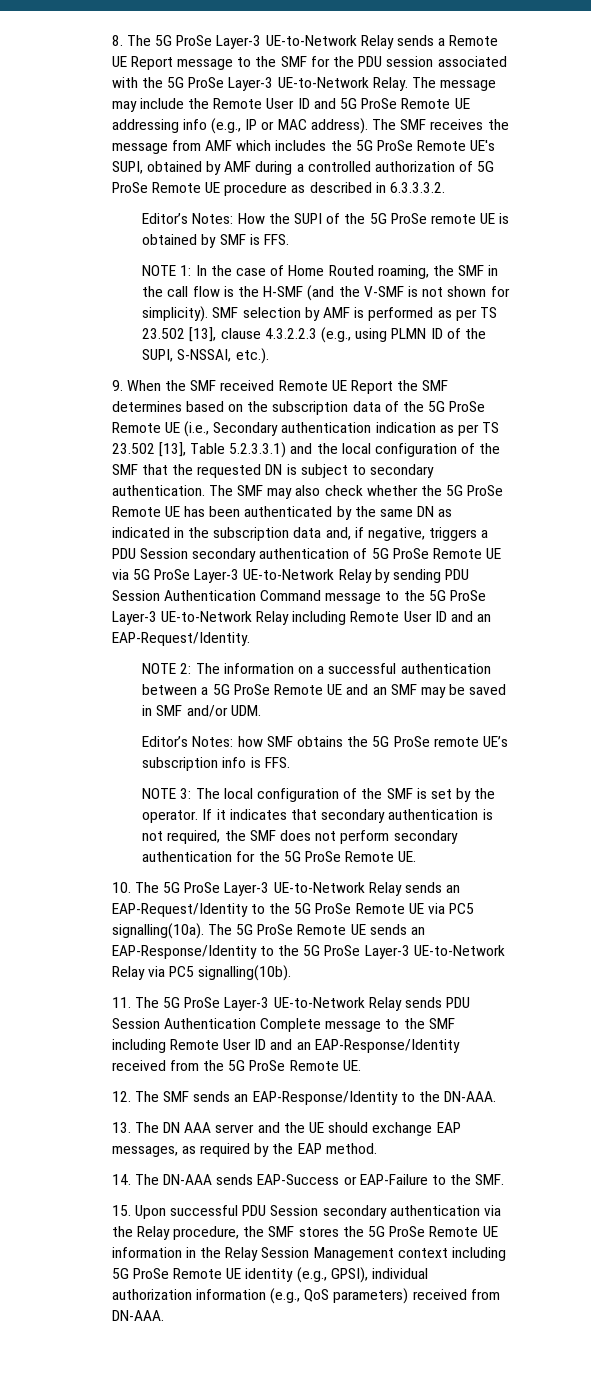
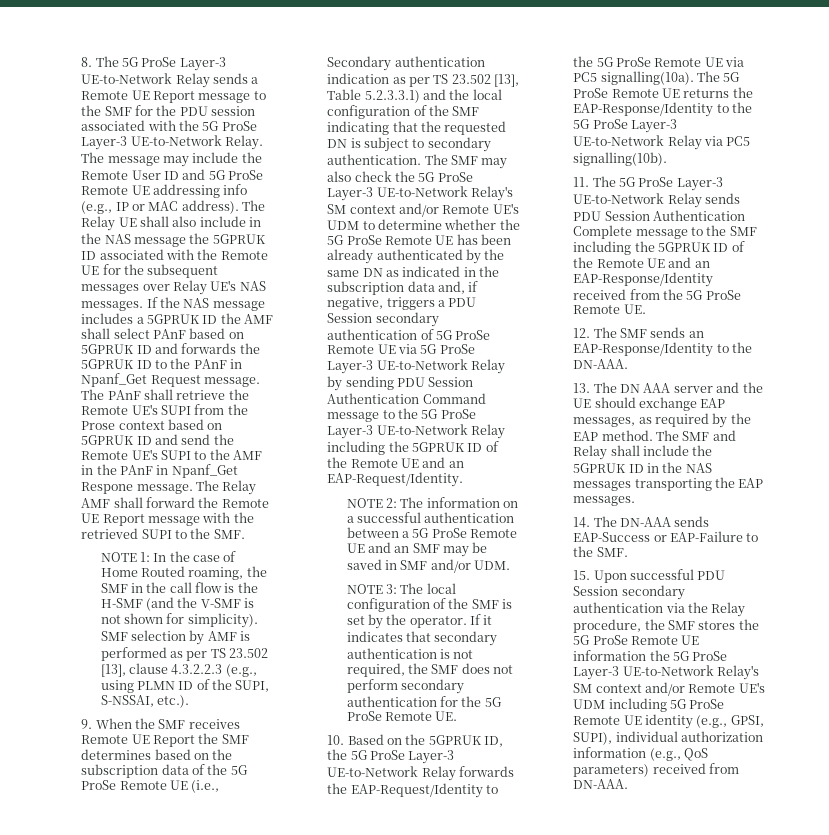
[400,119,509,130] [111,140,496,154] [111,161,495,175] [111,182,445,196] [142,213,510,224] [142,234,290,248] SMF receives the message from AMF which includes the 5G ProSe Remote UE's SUPI, obtained by AMF during a controlled authorization of 5G ProSe Remote UE procedure as described in 6.3.3.3.2. // Editor’s Notes: How the SUPI of the 5G ProSe remote UE is obtained by SMF is FFS. -> [81,216,262,231] [81,233,266,247] [81,249,268,260] [81,264,219,278] [81,280,266,295] [81,297,265,311] [81,313,274,324] [81,328,244,339] [81,343,260,354] [81,358,243,369] [81,373,261,387] [81,389,249,400] [81,404,248,415] [81,419,223,430] [81,434,234,445] [81,449,263,460] [81,464,238,478] [81,480,257,495] [81,497,269,508] [81,512,254,526] [81,528,245,539] Relay UE shall also include in the NAS message the 5GPRUK ID associated with the Remote UE for the subsequent messages over Relay UE's NAS messages. If the NAS message includes a 5GPRUK ID the AMF shall select PAnF based on 5GPRUK ID and forwards the 5GPRUK ID to the PAnF in Npanf_Get Request message. The PAnF shall retrieve the Remote UE's SUPI from the Prose context based on 5GPRUK ID and send the Remote UE's SUPI to the AMF in the PAnF in Npanf_Get Respone message. The Relay AMF shall forward the Remote UE Report message with the retrieved SUPI to the SMF.
[220,380,275,391] received -> [188,719,240,729] receives
(138, 469) none -> [327,121,390,135] indicating
(363, 490) none -> [395,171,473,182] [327,186,514,201] [327,203,519,217] [327,219,443,230] the 5G ProSe Layer-3 UE-to-Network Relay's SM context and/or Remote UE's UDM to determine
(241, 511) none -> [327,249,374,264] already
[350,611,447,622] Remote User ID -> [388,441,499,452] [327,457,420,468] the 5GPRUK ID of the Remote UE
[142,736,508,747] [142,757,290,771] // Editor’s Notes: how SMF obtains the 5G ProSe remote UE’s subscription info is FFS. -> (511, 565) none
[134,882,461,896] The 5G ProSe Layer-3 UE-to-Network Relay sends an -> [347,734,504,747] [327,749,455,764] [327,766,515,781] [327,783,348,794] Based on the 5GPRUK ID, the 5G ProSe Layer-3 UE-to-Network Relay forwards the
[369,924,425,935] sends an -> [683,87,753,98] returns the
[169,1039,267,1050] Remote User ID -> [634,241,745,252] [573,257,666,268] the 5GPRUK ID of the Remote UE
(377, 1148) none -> [656,430,736,441] [573,445,713,460] [573,462,712,473] [573,477,764,491] [573,496,636,506] The SMF and Relay shall include the 5GPRUK ID in the NAS messages transporting the EAP messages.
[185,1247,448,1261] in the Relay Session Management context -> [649,650,728,661] [573,665,760,680] [573,682,765,696] [573,699,606,709] the 5G ProSe Layer-3 UE-to-Network Relay's SM context and/or Remote UE's UDM
[330,1267,368,1283] GPSI), -> [730,715,764,727] [573,732,613,745] GPSI, SUPI),

